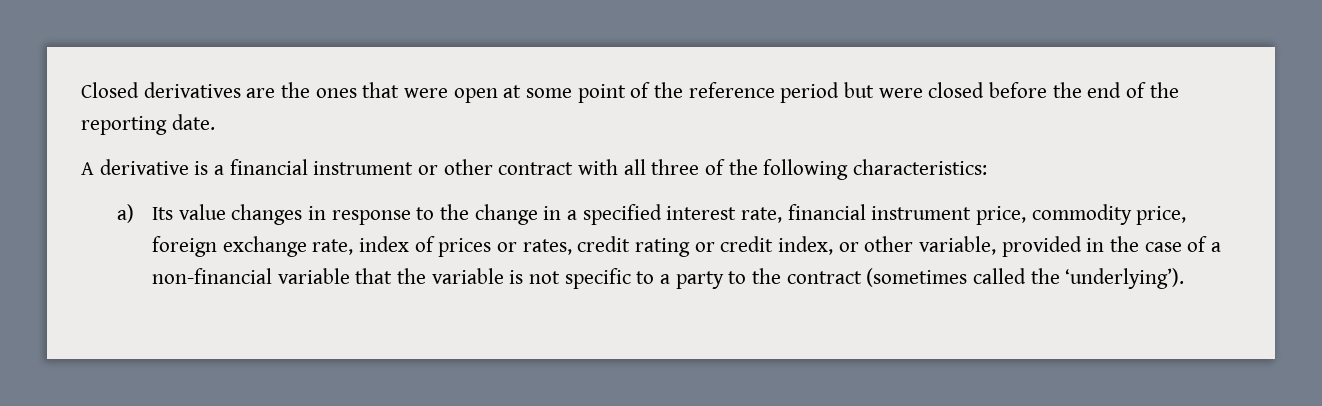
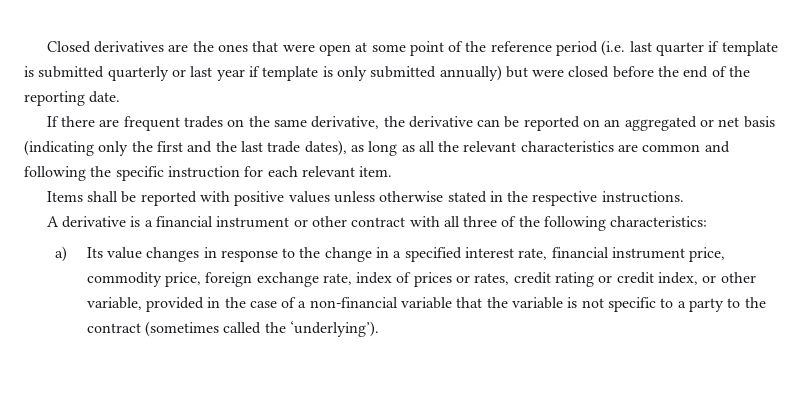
(840, 92) none -> [601,40,778,56] [24,65,502,81] (i.e. last quarter if template is submitted quarterly or last year if template is only submitted annually)
(215, 122) none -> [46,116,775,131] [24,140,730,156] [24,166,393,181] [46,191,684,206] // If there are frequent trades on the same derivative, the derivative can be reported on an aggregated or net basis (indicating only the first and the last trade dates), as long as all the relevant characteristics are common and following the specific instruction for each relevant item. // Items shall be reported with positive values unless otherwise stated in the respective instructions.

